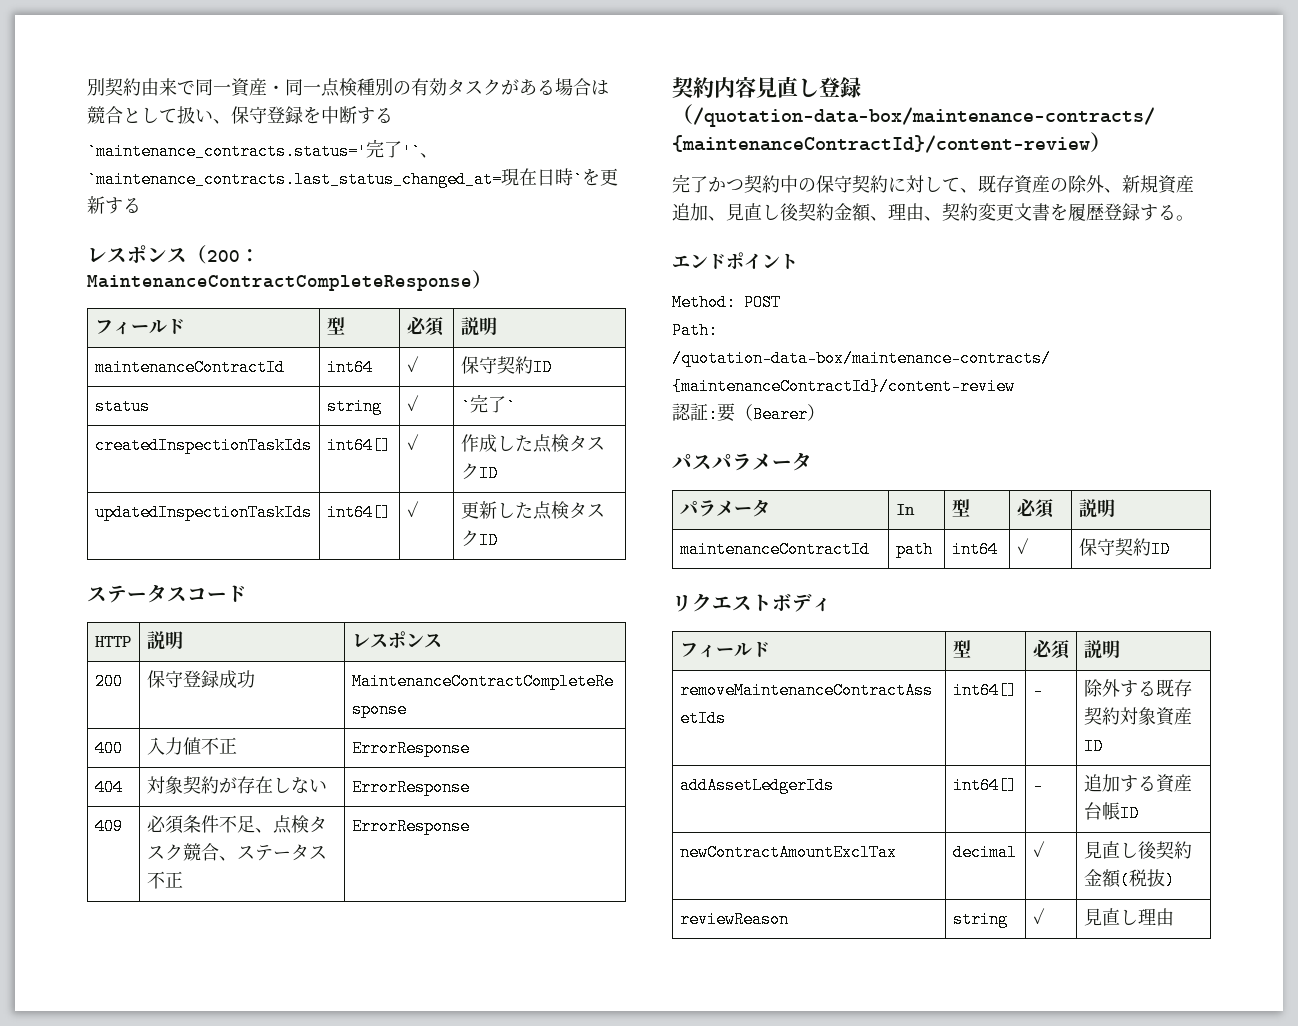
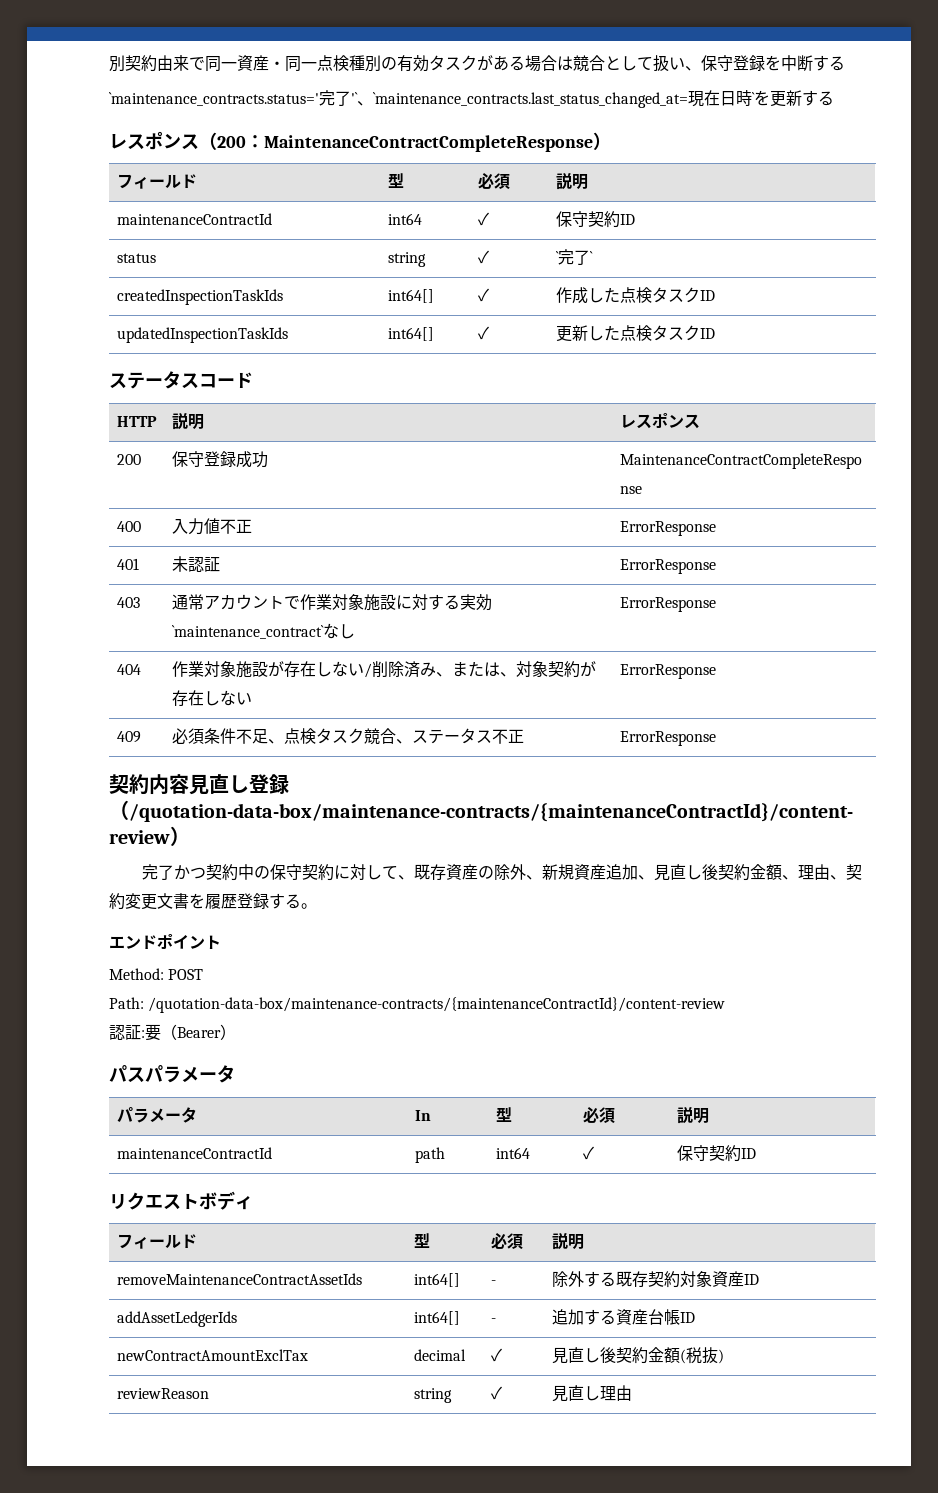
[94,779,123,796] 404 | -> [116,558,139,570] [171,556,220,572] [619,559,716,574] [116,597,140,608] [171,594,492,611] [171,623,355,639] [619,597,716,612] [116,664,141,675] [171,661,516,678] 401 | 未認証 | ErrorResponse // 403 | 通常アカウントで作業対象施設に対する実効`maintenance_contract`なし | ErrorResponse // 404 | 作業対象施設が存在しない/削除済み、または、

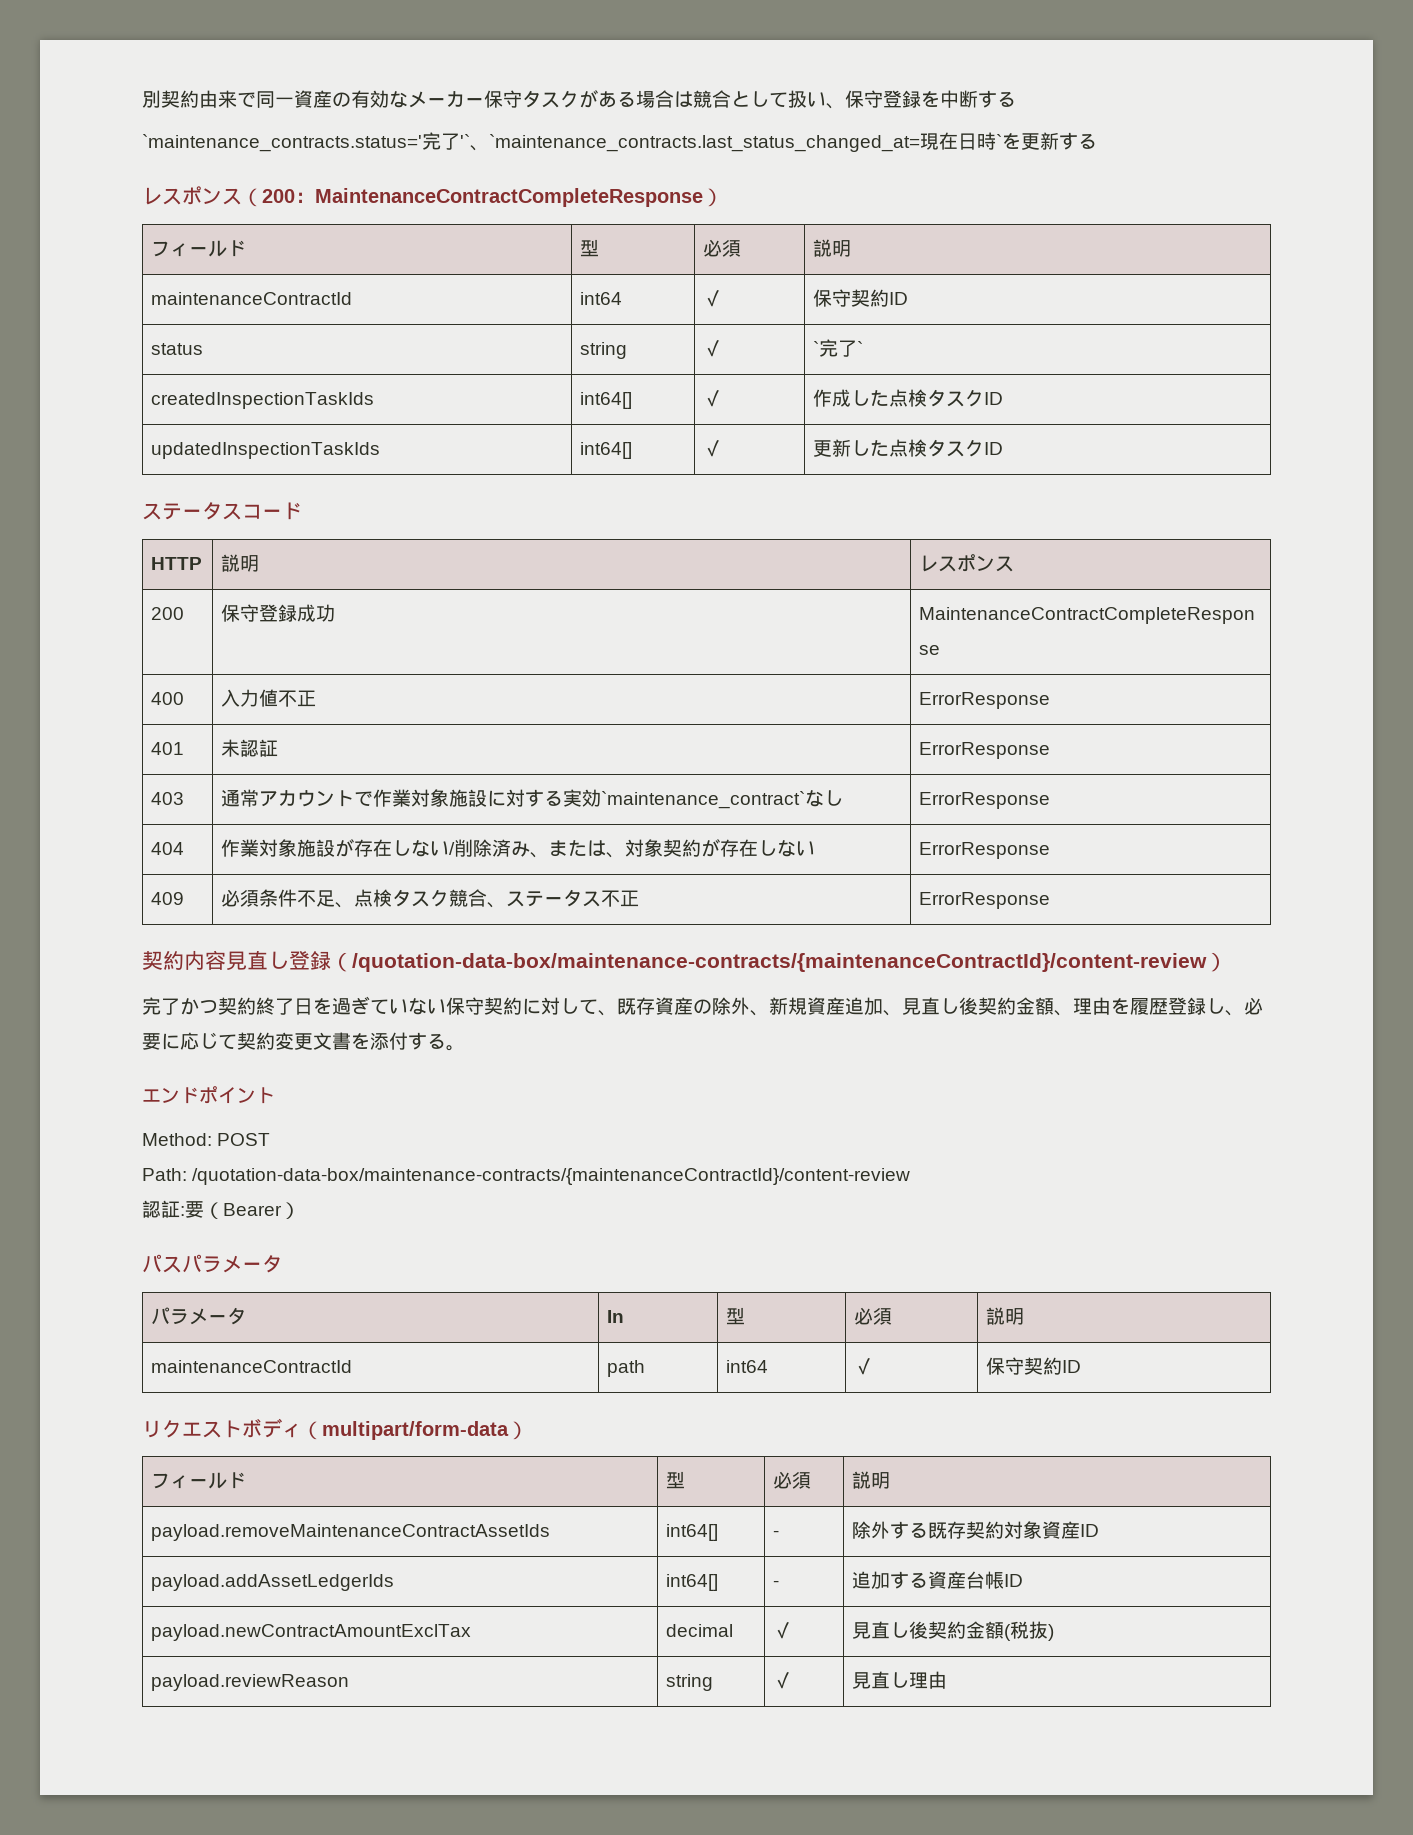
[269,55,429,72] ・同一点検種別の有効 -> [332,90,522,108] の有効なメーカー保守
[237,864,270,880] 中の -> [256,996,446,1015] 終了日を過ぎていない
[829,875,846,880] 、 -> [1111,997,1263,1016] [142,1032,237,1050] を履歴登録し、必要に応じて
[205,893,269,909] 履歴登録 -> [370,1032,408,1050] 添付
[116,1234,197,1249] [413,1233,430,1248] [490,1233,523,1249] [551,1232,584,1250] [116,1273,362,1285] // フィールド | 型 | 必須 | 説明 // removeMaintenanceContractAssetIds -> [302,1421,528,1440] [151,1472,247,1489] [666,1471,686,1489] [773,1471,812,1489] [852,1471,891,1489] [151,1524,551,1541] （multipart/form-data） // フィールド | 型 | 必須 | 説明 // payload.removeMaintenanceContractAssetIds
[116,1311,237,1327] addAssetLedgerIds -> [151,1574,395,1591] payload.addAssetLedgerIds
[116,1349,308,1361] newContractAmountExclTax -> [151,1624,472,1641] payload.newContractAmountExclTax
[116,1388,209,1399] reviewReason -> [151,1674,350,1691] payload.reviewReason

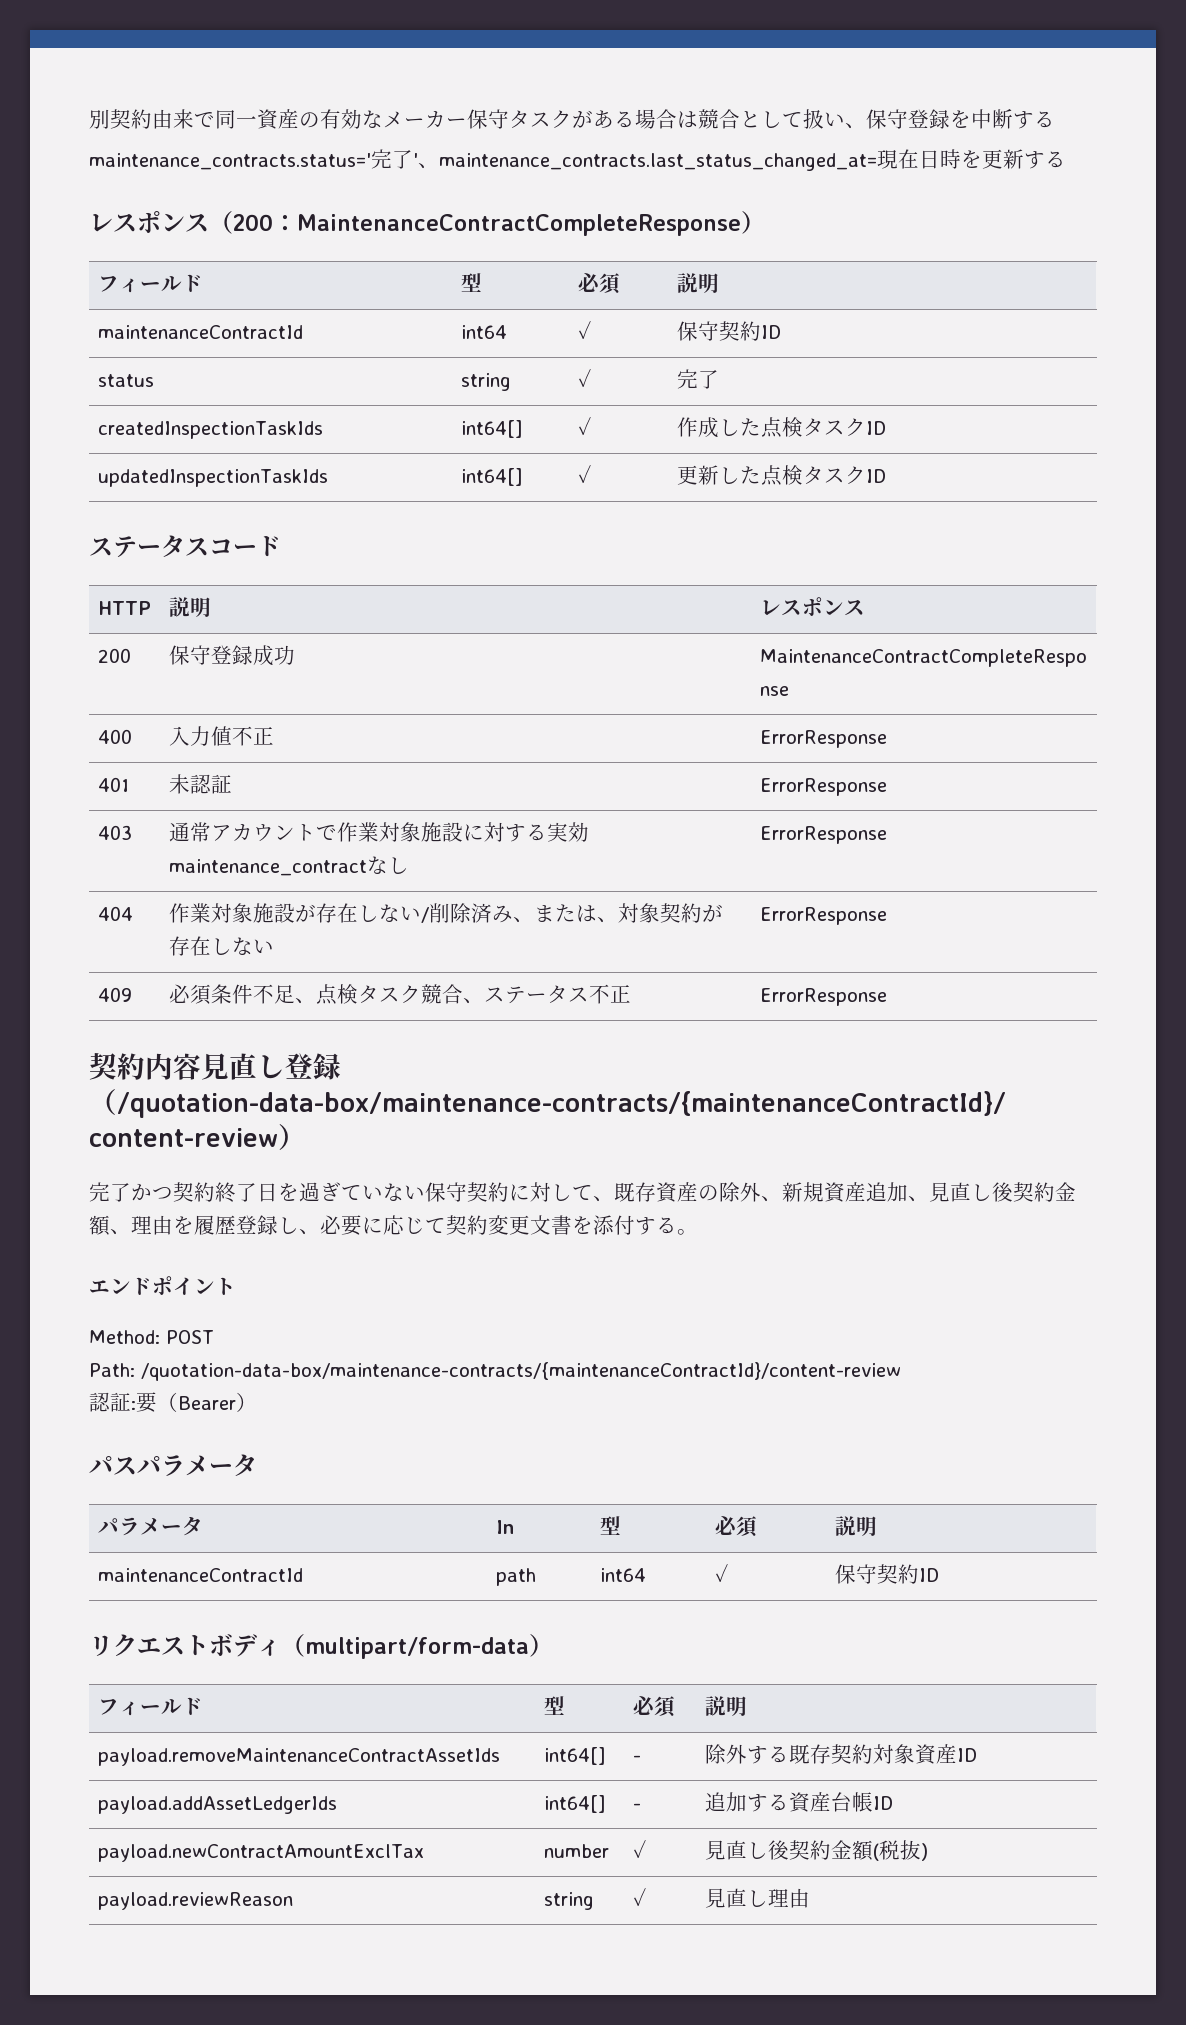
[142,132,920,152] `maintenance_contracts.status='完了'`、`maintenance_contracts.last_status_changed_at= -> [89,149,877,171] maintenance_contracts.status='完了'、maintenance_contracts.last_status_changed_at=
[996,134,1002,148] ` -> (961, 159) none
[813,339,864,357] `完了` -> [676,369,719,389] 完了
[601,791,806,809] `maintenance_contract` -> [168,859,367,876] maintenance_contract
[666,1624,734,1637] decimal -> [543,1844,609,1858] number

